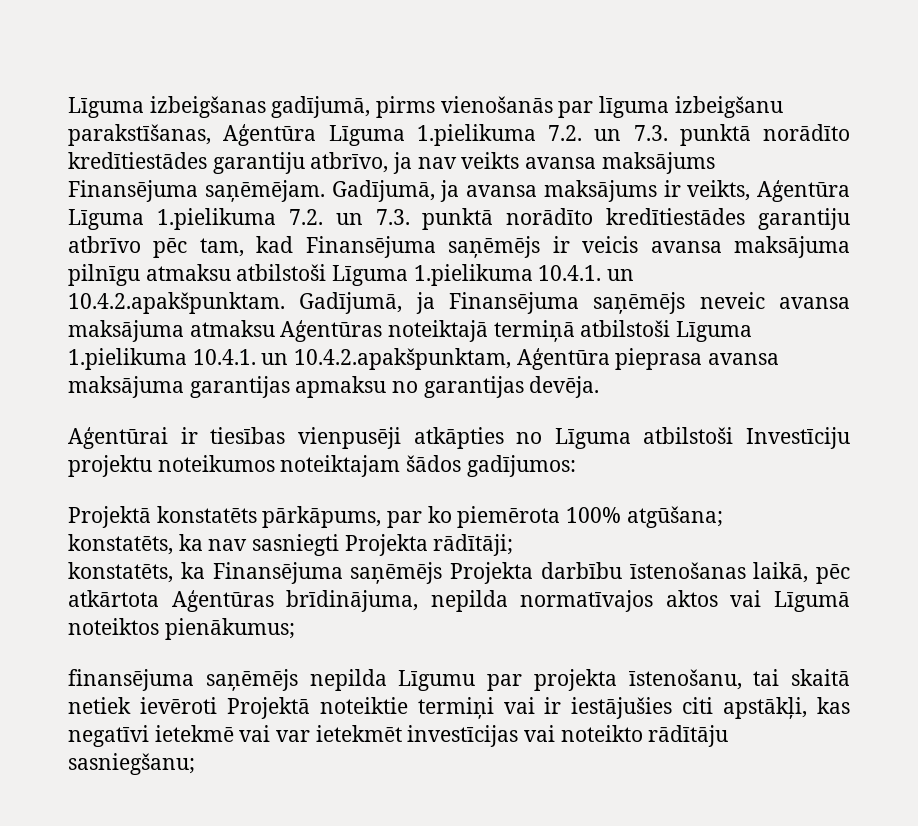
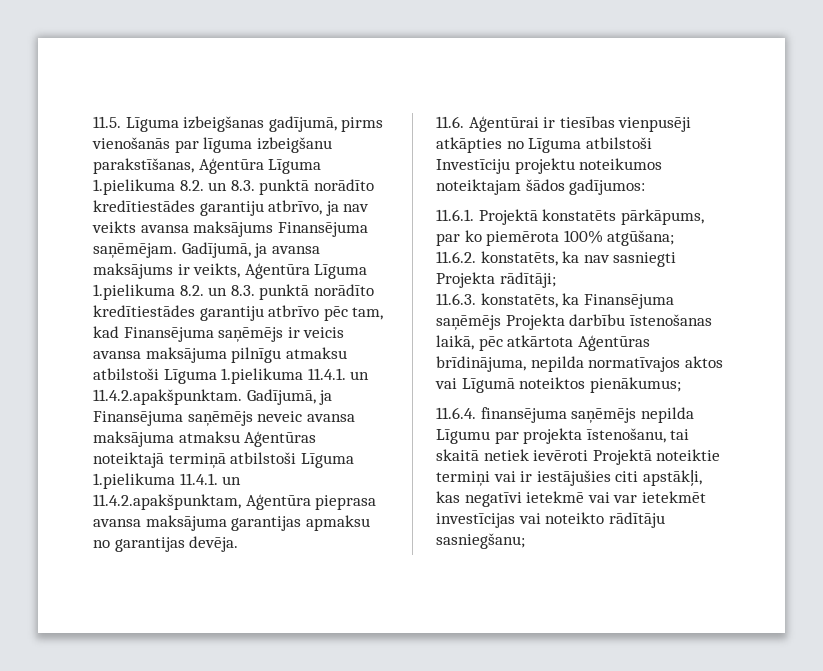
(68, 107) none -> [93,116,121,128] 11.5.
[548,125,668,141] 7.2. un 7.3. -> [179,180,255,191] 8.2. un 8.3.
[288,209,410,225] 7.2. un 7.3. -> [179,285,255,296] 8.2. un 8.3.
[538,265,635,281] [68,292,285,314] 10.4.1. un 10.4.2.apakšpunktam. -> [307,368,370,380] [93,389,242,405] 11.4.1. un 11.4.2.apakšpunktam.
[192,348,512,370] 10.4.1. un 10.4.2.apakšpunktam, -> [179,473,242,485] [93,494,241,510] 11.4.1. un 11.4.2.apakšpunktam,
(600, 387) none -> [436,116,464,128] 11.6.
(576, 466) none -> [436,209,474,221] 11.6.1.
(723, 517) none -> [436,251,476,263] 11.6.2.
(514, 545) none -> [436,293,476,305] 11.6.3.
(295, 629) none -> [436,407,476,419] 11.6.4.

